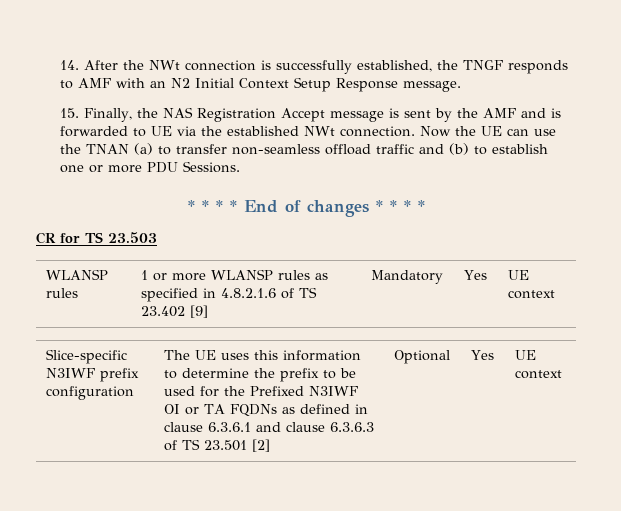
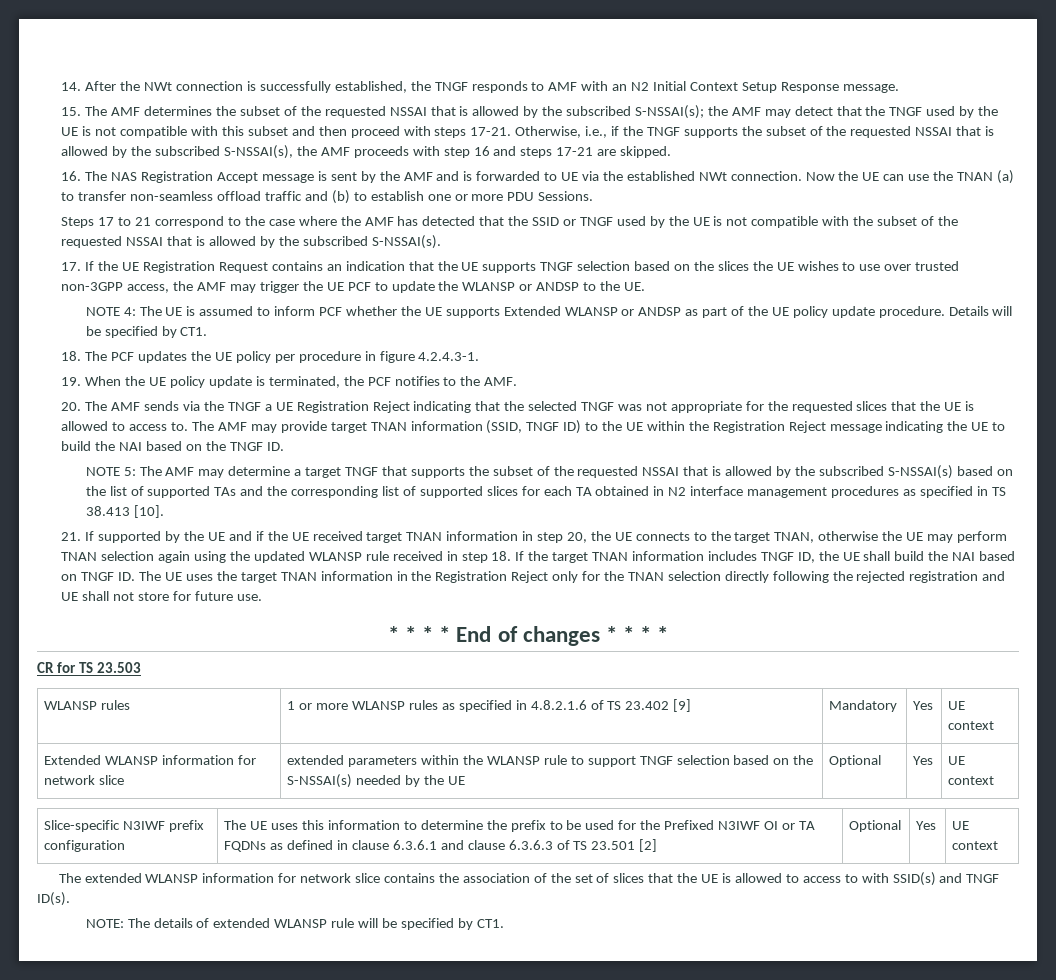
[84,108,159,122] Finally, the -> [85,105,999,119] [61,126,995,138] [61,145,672,159] [61,171,108,181] The AMF determines the subset of the requested NSSAI that is allowed by the subscribed S-NSSAI(s); the AMF may detect that the TNGF used by the UE is not compatible with this subset and then proceed with steps 17-21. Otherwise, i.e., if the TNGF supports the subset of the requested NSSAI that is allowed by the subscribed S-NSSAI(s), the AMF proceeds with step 16 and steps 17-21 are skipped. // 16. The
(241, 167) none -> [61,216,958,228] [61,235,441,249] [61,261,960,273] [61,281,645,293] [85,306,1013,318] [85,326,208,338] [61,351,480,363] [61,376,518,388] [61,401,975,413] [61,420,1006,434] [61,441,284,451] [85,465,1013,479] [85,486,1006,498] [85,505,164,518] [61,531,1007,543] [61,551,1016,563] [61,571,1006,583] [61,591,262,601] // Steps 17 to 21 correspond to the case where the AMF has detected that the SSID or TNGF used by the UE is not compatible with the subset of the requested NSSAI that is allowed by the subscribed S-NSSAI(s). // 17. If the UE Registration Request contains an indication that the UE supports TNGF selection based on the slices the UE wishes to use over trusted non-3GPP access, the AMF may trigger the UE PCF to update the WLANSP or ANDSP to the UE. // NOTE 4: The UE is assumed to inform PCF whether the UE supports Extended WLANSP or ANDSP as part of the UE policy update procedure. Details will be specified by CT1. // 18. The PCF updates the UE policy per procedure in figure 4.2.4.3-1. // 19. When the UE policy update is terminated, the PCF notifies to the AMF. // 20. The AMF sends via the TNGF a UE Registration Reject indicating that the selected TNGF was not appropriate for the requested slices that the UE is allowed to access to. The AMF may provide target TNAN information (SSID, TNGF ID) to the UE within the Registration Reject message indicating the UE to build the NAI based on the TNGF ID. // NOTE 5: The AMF may determine a target TNGF that supports the subset of the requested NSSAI that is allowed by the subscribed S-NSSAI(s) based on the list of supported TAs and the corresponding list of supported slices for each TA obtained in N2 interface management procedures as specified in TS 38.413 [10]. // 21. If supported by the UE and if the UE received target TNAN information in step 20, the UE connects to the target TNAN, otherwise the UE may perform TNAN selection again using the updated WLANSP rule received in step 18. If the target TNAN information includes TNGF ID, the UE shall build the NAI based on TNGF ID. The UE uses the target TNAN information in the Registration Reject only for the TNAN selection directly following the rejected registration and UE shall not store for future use.
(556, 294) none -> [44,755,257,765] [44,775,125,785] [287,755,814,767] [287,774,465,788] [829,755,882,767] [913,756,934,765] [948,756,966,765] [948,776,995,785] // Extended WLANSP information for network slice | extended parameters within the WLANSP rule to support TNGF selection based on the S-NSSAI(s) needed by the UE | Optional | Yes | UE context
(563, 374) none -> [58,872,1000,886] [37,892,70,906] [85,918,504,930] // The extended WLANSP information for network slice contains the association of the set of slices that the UE is allowed to access to with SSID(s) and TNGF ID(s). // NOTE: The details of extended WLANSP rule will be specified by CT1.

